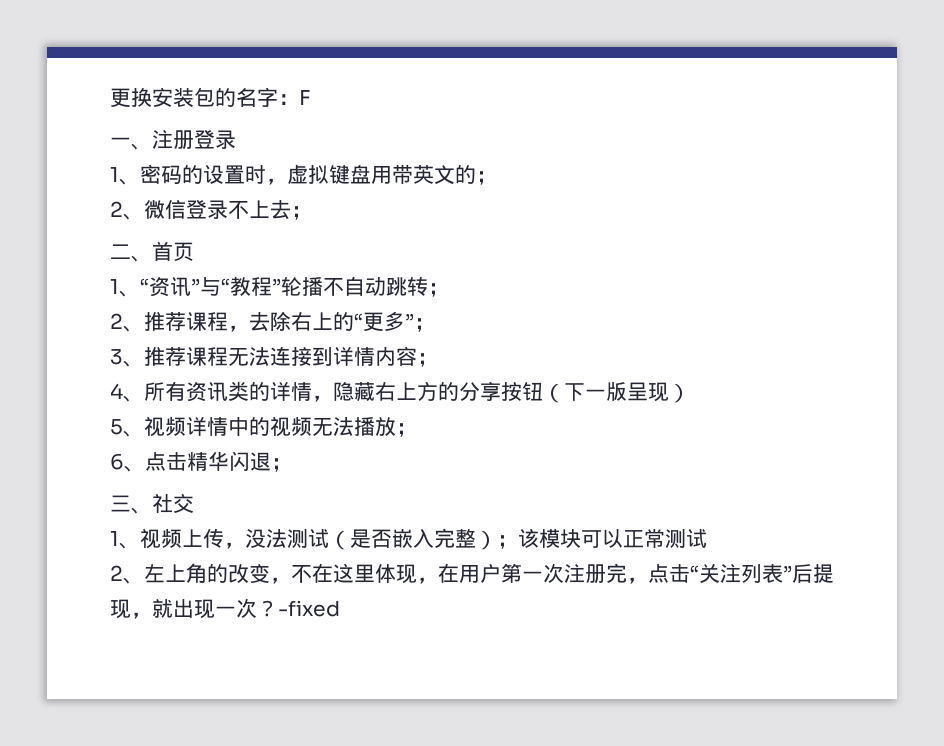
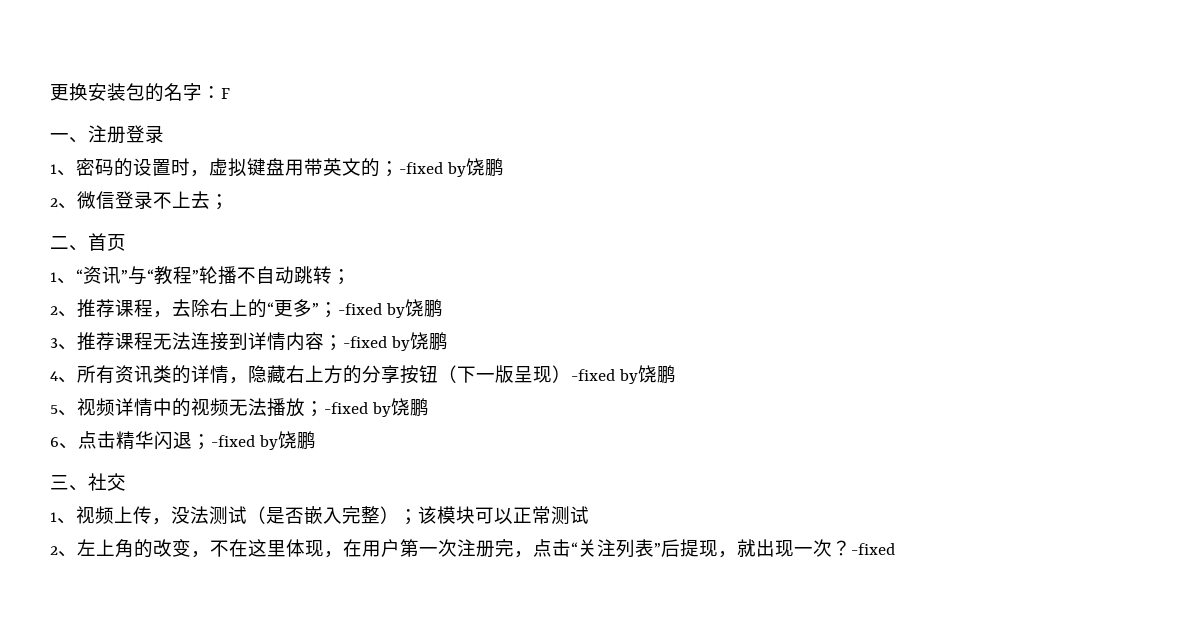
(497, 178) none -> [399,158,504,177] -fixed by饶鹏
(435, 325) none -> [338,299,443,318] -fixed by饶鹏
(438, 360) none -> [343,332,448,351] -fixed by饶鹏
(690, 393) none -> [571,365,676,384] -fixed by饶鹏
(417, 430) none -> [324,398,429,417] -fixed by饶鹏
(292, 465) none -> [211,431,316,450] -fixed by饶鹏

